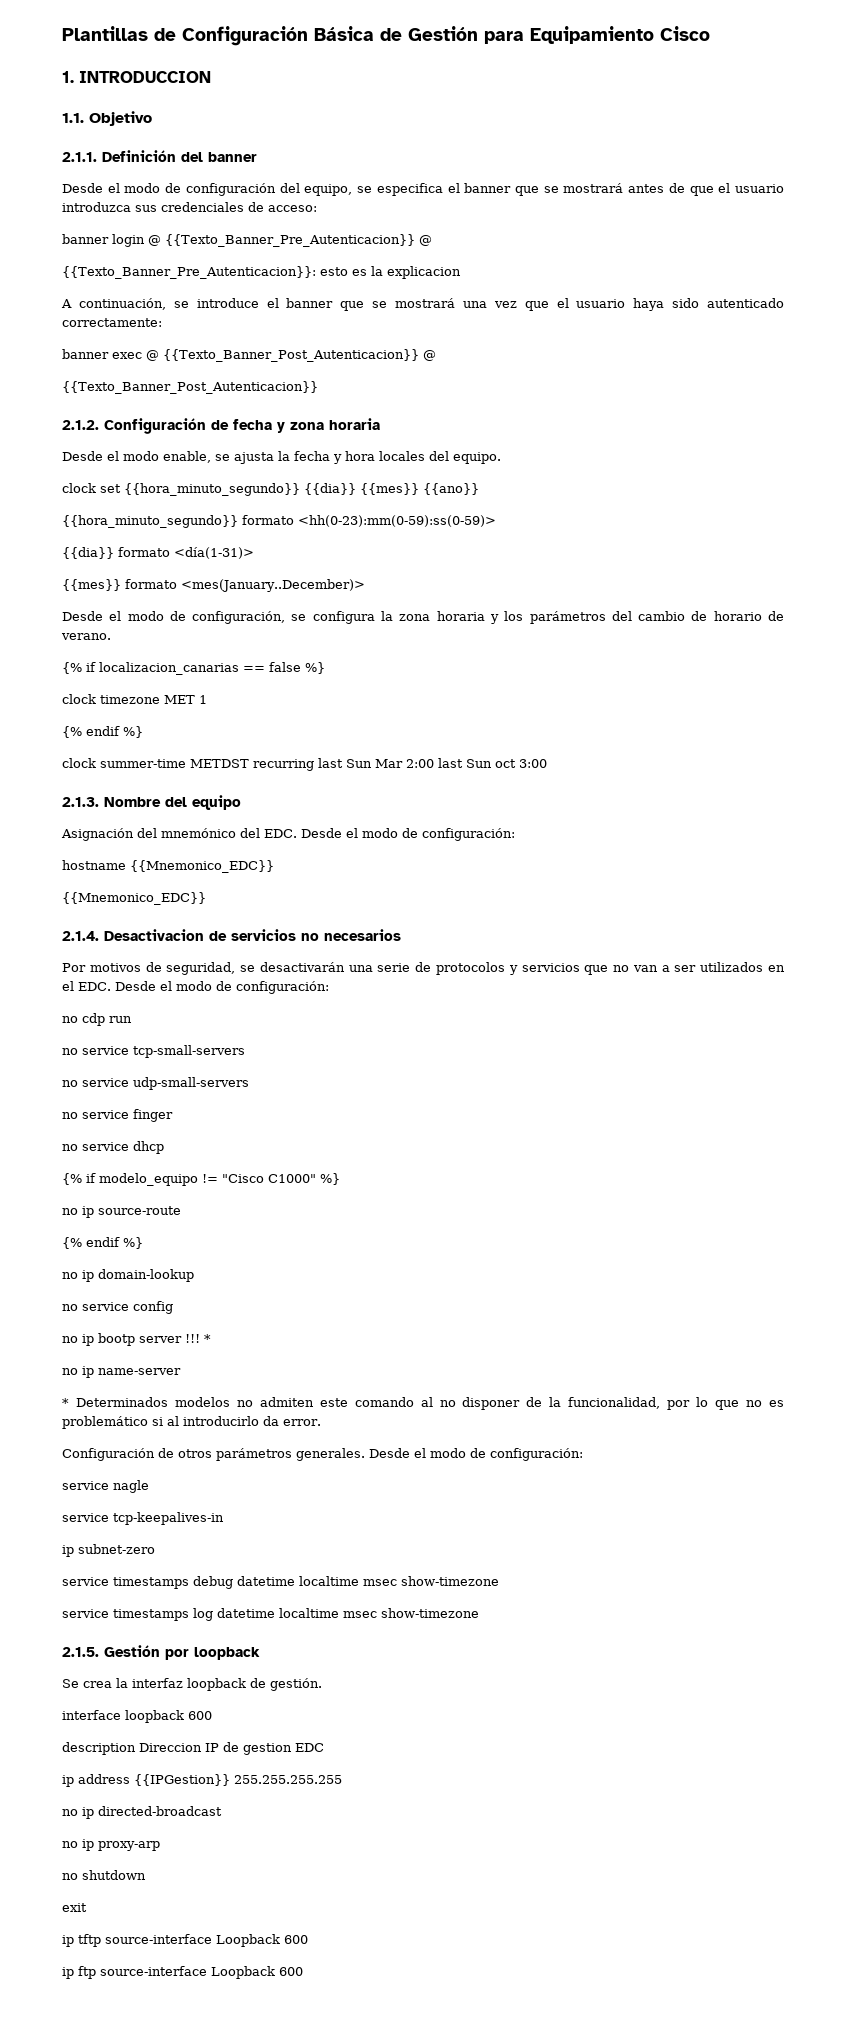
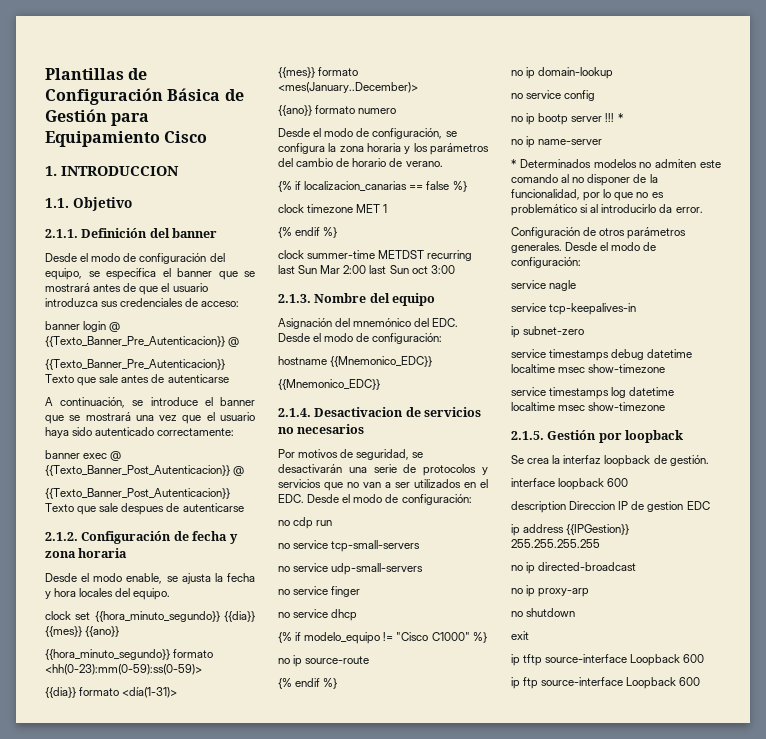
[62,266,461,279] {{Texto_Banner_Pre_Autenticacion}}: esto es la explicacion -> [45,359,225,370] [45,374,229,386] {{Texto_Banner_Pre_Autenticacion}} Texto que sale antes de autenticarse
(318, 387) none -> [45,503,244,515] Texto que sale despues de autenticarse
(365, 585) none -> [278,105,397,116] // {{ano}} formato numero

